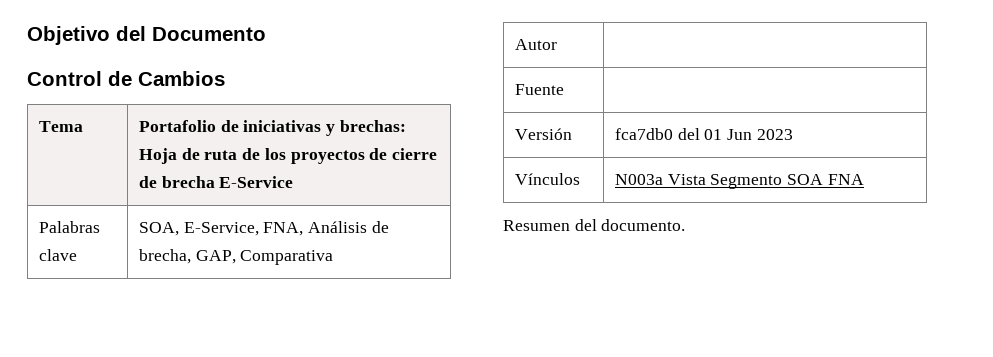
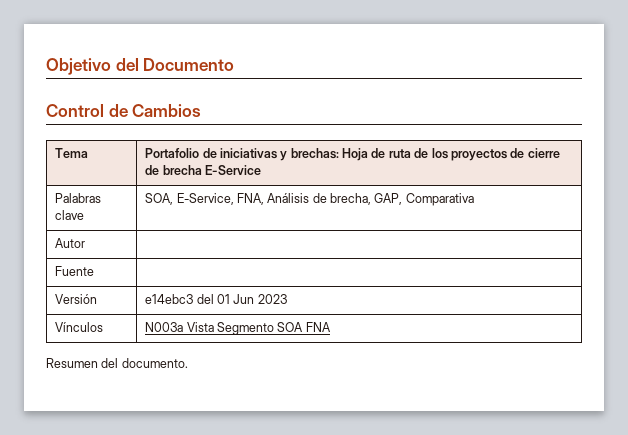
[614,128,673,140] fca7db0 -> [145,294,194,304] e14ebc3

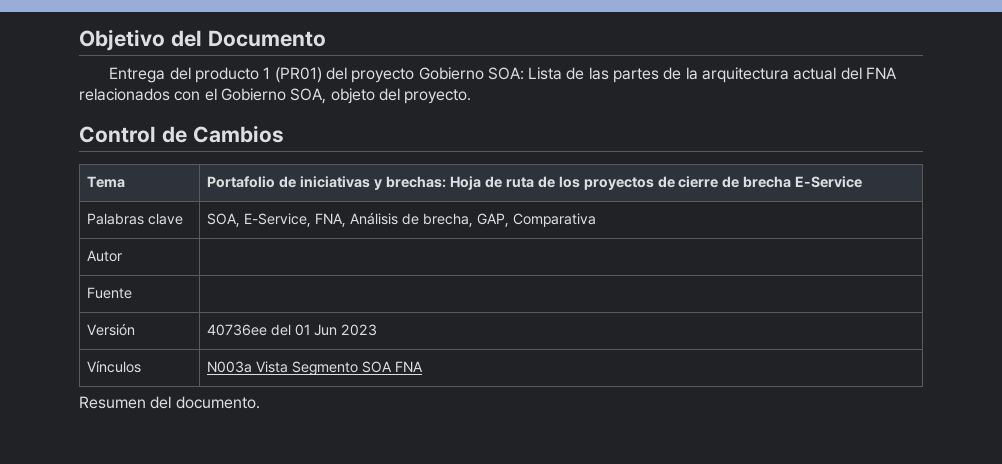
(235, 64) none -> [109,67,898,83] [79,88,472,104] // Entrega del producto 1 (PR01) del proyecto Gobierno SOA: Lista de las partes de la arquitectura actual del FNA relacionados con el Gobierno SOA, objeto del proyecto.
[145,294,194,304] e14ebc3 -> [207,324,268,336] 40736ee

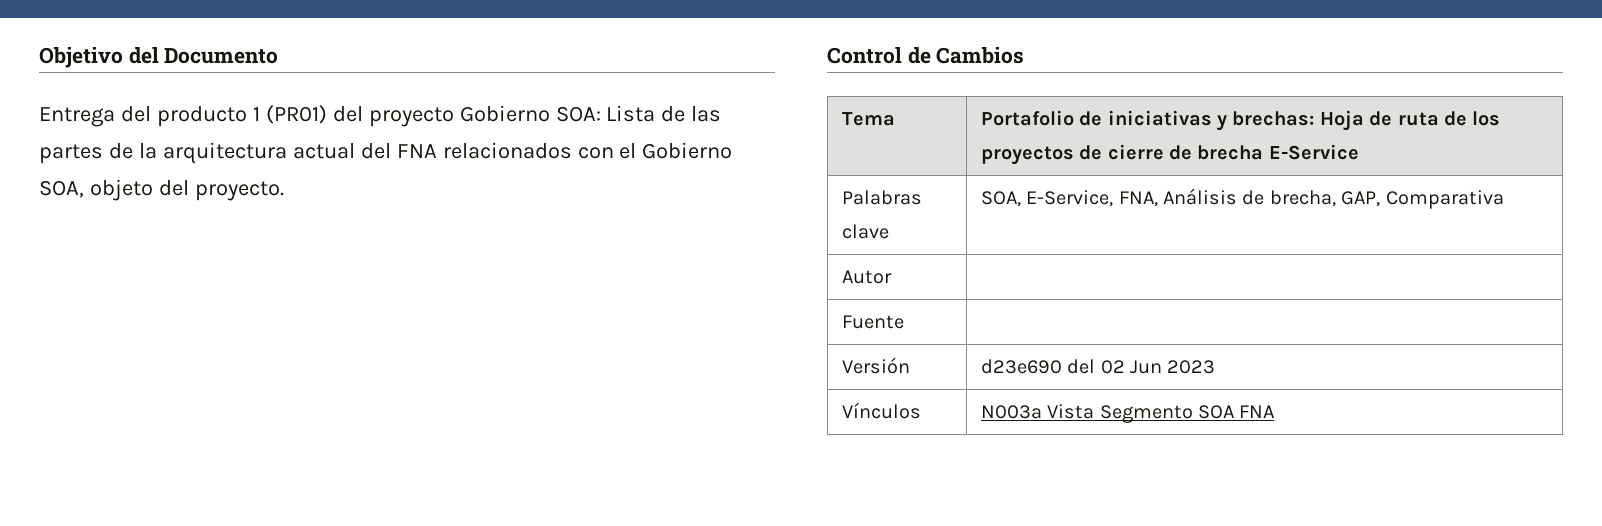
[207,324,311,336] 40736ee del 01 -> [980,359,1125,374] d23e690 del 02
[79,396,260,409] // Resumen del documento. -> (1275, 411) none

